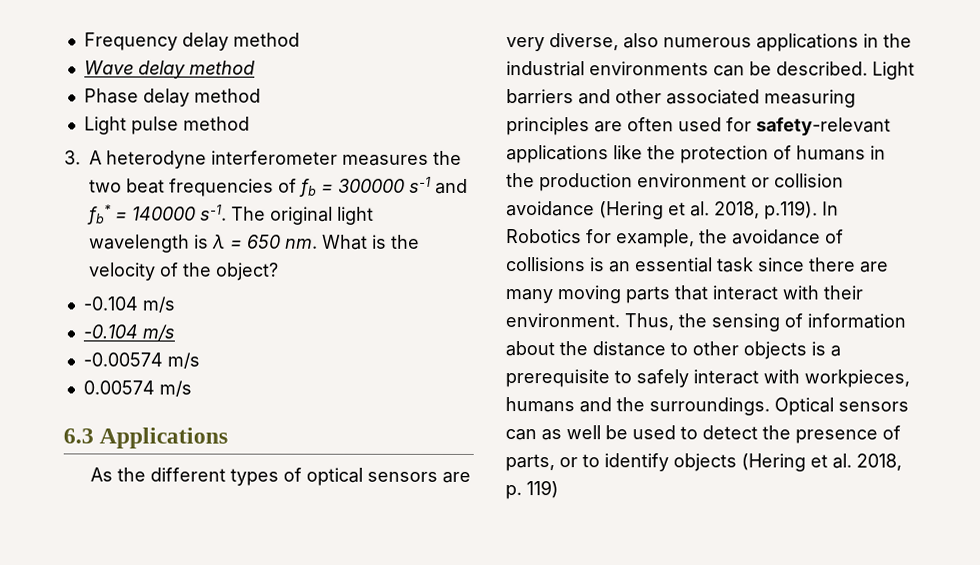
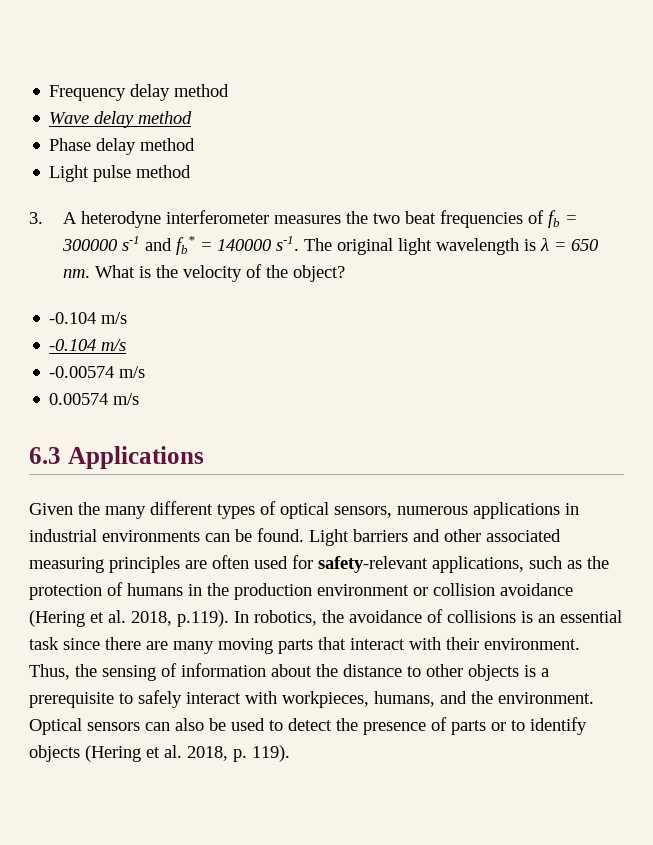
[89,467,146,482] As the -> [29,502,146,519] Given the many
[366,471,471,483] [506,33,659,52] sensors are very diverse, also -> [334,506,392,518] sensors,
[883,33,912,48] the -> (579, 509) none
[776,61,868,76] described. -> [257,528,304,542] found.
[506,145,643,164] applications like -> [432,556,582,573] applications, such as
[506,229,695,248] Robotics for example, -> [254,610,317,626] robotics,
[505,397,575,413] humans -> [374,691,435,707] humans,
[649,397,770,416] surroundings. -> [498,692,594,704] environment.
[541,425,601,441] as well -> [175,718,204,731] also
[505,454,555,472] parts, -> [451,720,486,735] parts
[526,480,559,499] 119) -> [252,745,290,762] 119).

